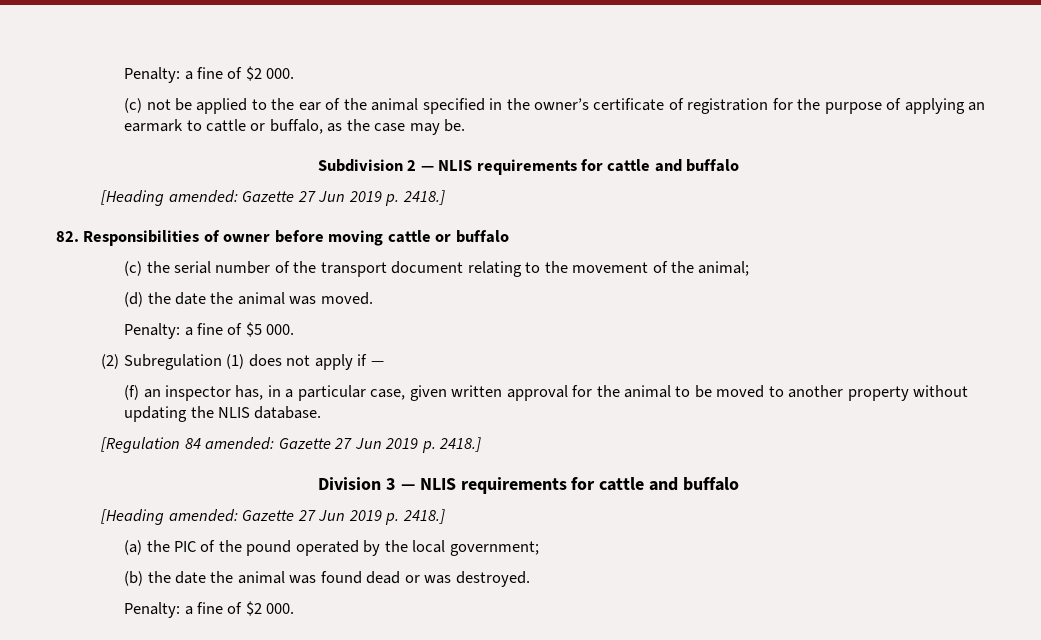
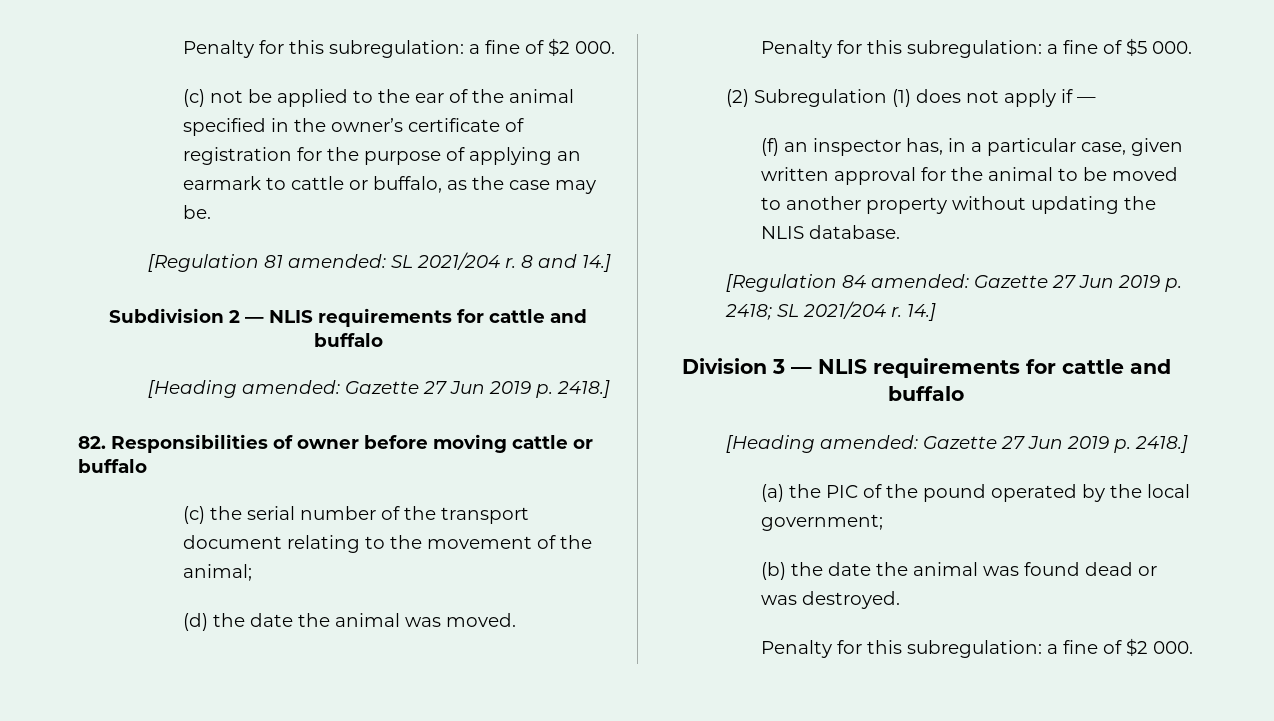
[124,67,181,83] Penalty: -> [183,40,465,58] Penalty for this subregulation:
(466, 125) none -> [148,252,612,272] // [Regulation 81 amended: SL 2021/204 r. 8 and 14.]
[124,323,181,339] Penalty: -> [761,40,1043,58] Penalty for this subregulation:
[439,437,482,452] 2418.] -> [725,301,937,321] 2418; SL 2021/204 r. 14.]
[124,602,181,618] Penalty: -> [761,640,1043,658] Penalty for this subregulation:

